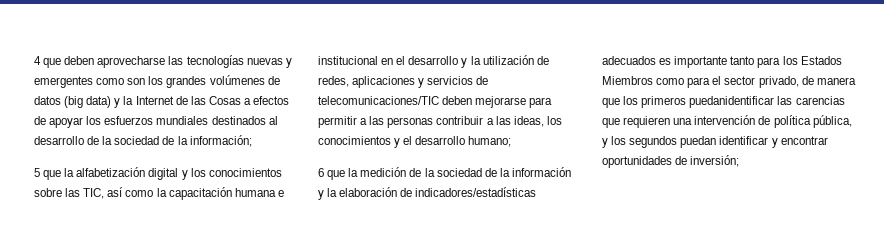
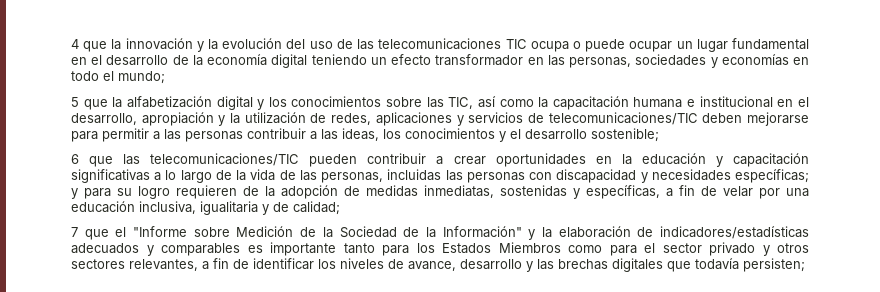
[64,55,292,68] [34,75,280,88] [34,96,290,108] [34,116,278,128] [34,135,252,147] deben aprovecharse las tecnologías nuevas y emergentes como son los grandes volúmenes de datos (big data) y la Internet de las Cosas a efectos de apoyar los esfuerzos mundiales destinados al desarrollo de la sociedad de la información; -> [111,38,810,52] [71,54,810,68] [71,71,165,84] la innovación y la evolución del uso de las telecomunicaciones TIC ocupa o puede ocupar un lugar fundamental en el desarrollo de la economía digital teniendo un efecto transformador en las personas, sociedades y economías en todo el mundo;
[408,56,459,65] desarrollo -> [71,112,214,126] desarrollo, apropiación
[468,136,512,147] humano; -> [591,128,659,142] sostenible;
[348,167,571,177] la medición de la sociedad de la información -> [123,153,810,167] [71,169,810,183] [71,185,809,199] [71,201,340,215] [71,226,522,240] las telecomunicaciones/TIC pueden contribuir a crear oportunidades en la educación y capacitación significativas a lo largo de la vida de las personas, incluidas las personas con discapacidad y necesidades específicas; y para su logro requieren de la adopción de medidas inmediatas, sostenidas y específicas, a fin de velar por una educación inclusiva, igualitaria y de calidad; // 7 que el "Informe sobre Medición de la Sociedad de la Información"
(656, 60) none -> [146,243,240,256] y comparables
[758,76,856,88] [602,96,845,108] [602,115,852,128] [602,136,828,148] [602,155,740,168] privado, de manera que los primeros puedanidentificar las carencias que requieren una intervención de política pública, y los segundos puedan identificar y encontrar oportunidades de inversión; -> [709,242,809,256] [71,258,805,272] privado y otros sectores relevantes, a fin de identificar los niveles de avance, desarrollo y las brechas digitales que todavía persisten;

